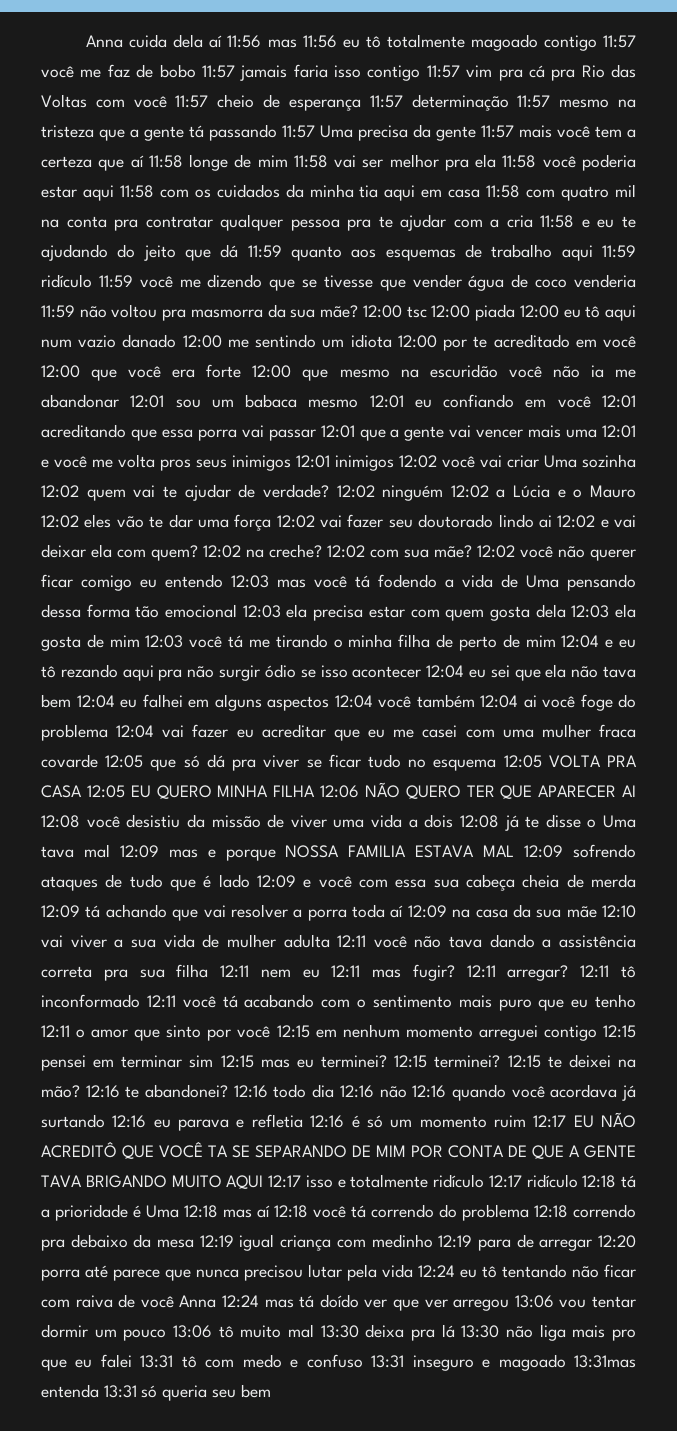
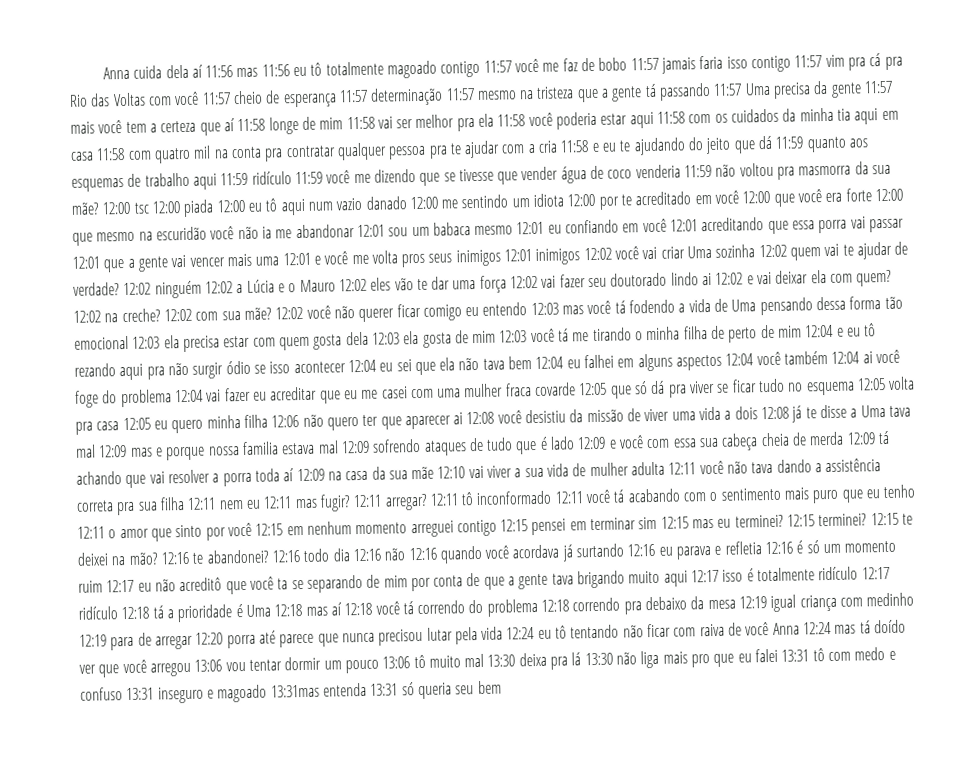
[548,755,638,768] [41,782,636,799] VOLTA PRA CASA 12:05 EU QUERO MINHA FILHA 12:06 NÃO QUERO TER QUE APARECER AI -> [888,376,916,390] [75,412,464,435] volta pra casa 12:05 eu quero minha filha 12:06 não quero ter que aparecer ai
[587,819,597,828] o -> [850,408,858,418] a
[285,845,515,858] NOSSA FAMILIA ESTAVA MAL -> [208,440,339,456] nossa familia estava mal
[573,1112,636,1128] [41,1142,636,1159] [41,1175,264,1189] EU NÃO ACREDITÔ QUE VOCÊ TA SE SEPARANDO DE MIM POR CONTA DE QUE A GENTE TAVA BRIGANDO MUITO AQUI -> [137,570,688,595] eu não acreditô que você ta se separando de mim por conta de que a gente tava brigando muito aqui
[337,1179,346,1188] e -> [746,568,754,582] é
[424,1299,448,1308] ver -> [122,659,147,674] você

